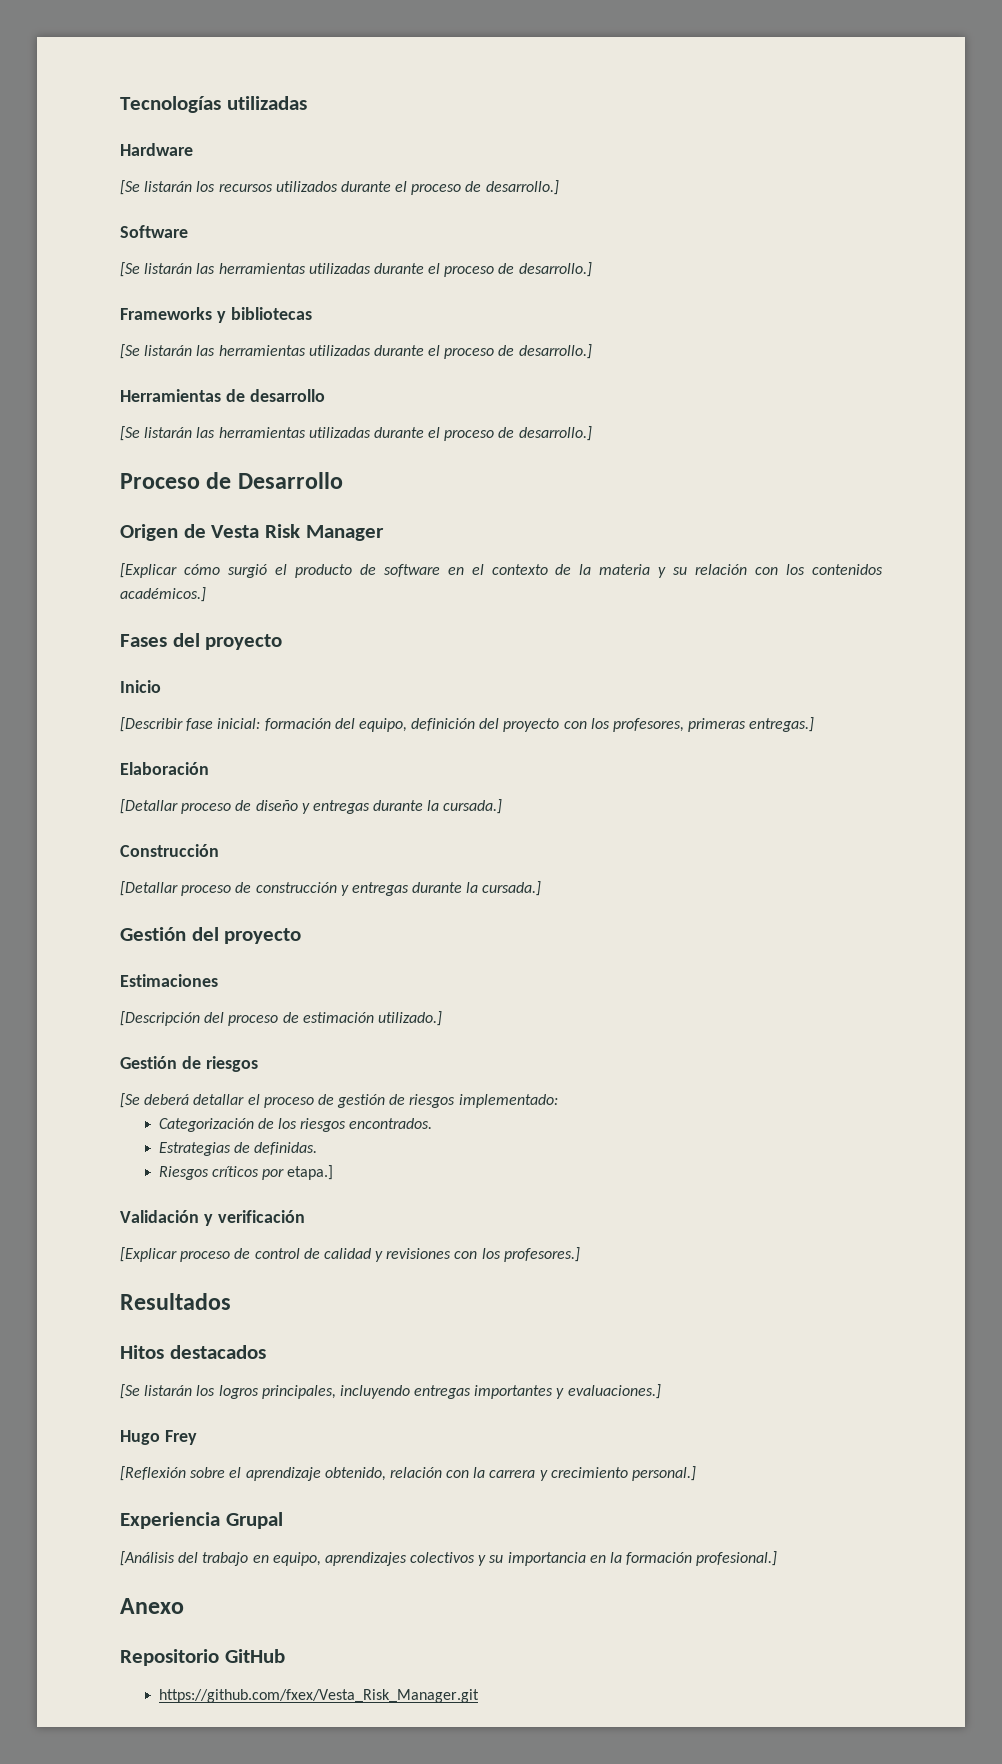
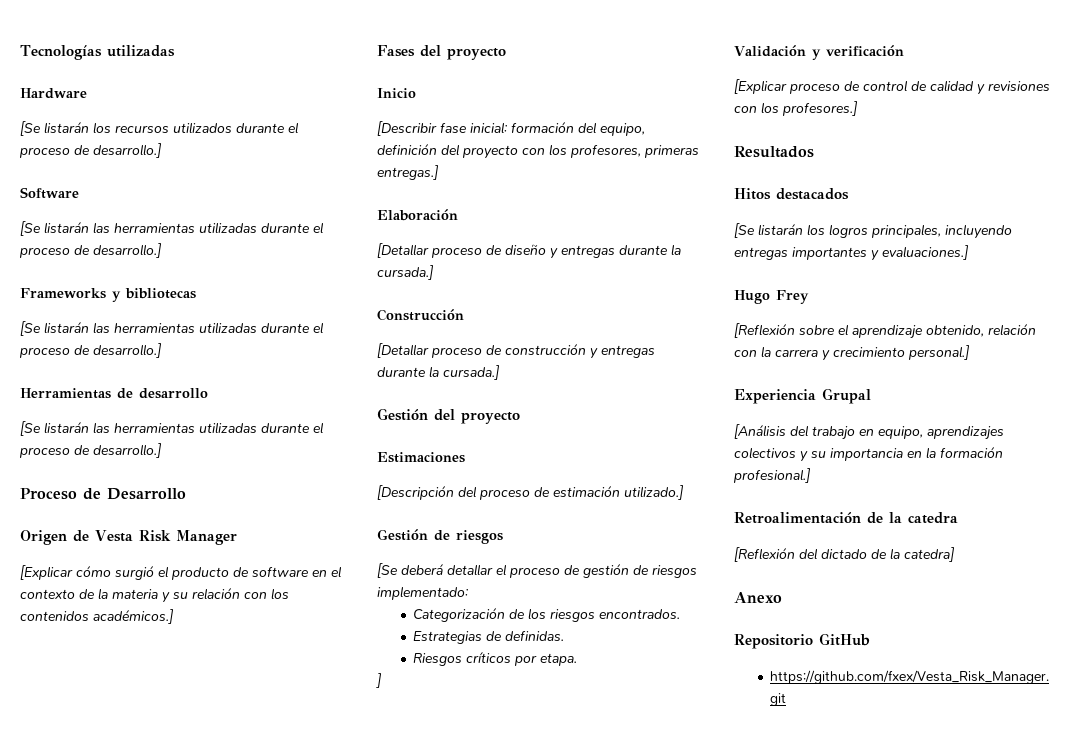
[287,1165,334,1180] etapa.] -> [540,653,578,666] [376,673,382,688] etapa. // ]
(778, 1558) none -> [734,512,958,524] [734,547,955,562] // Retroalimentación de la catedra // [Reflexión del dictado de la catedra]

